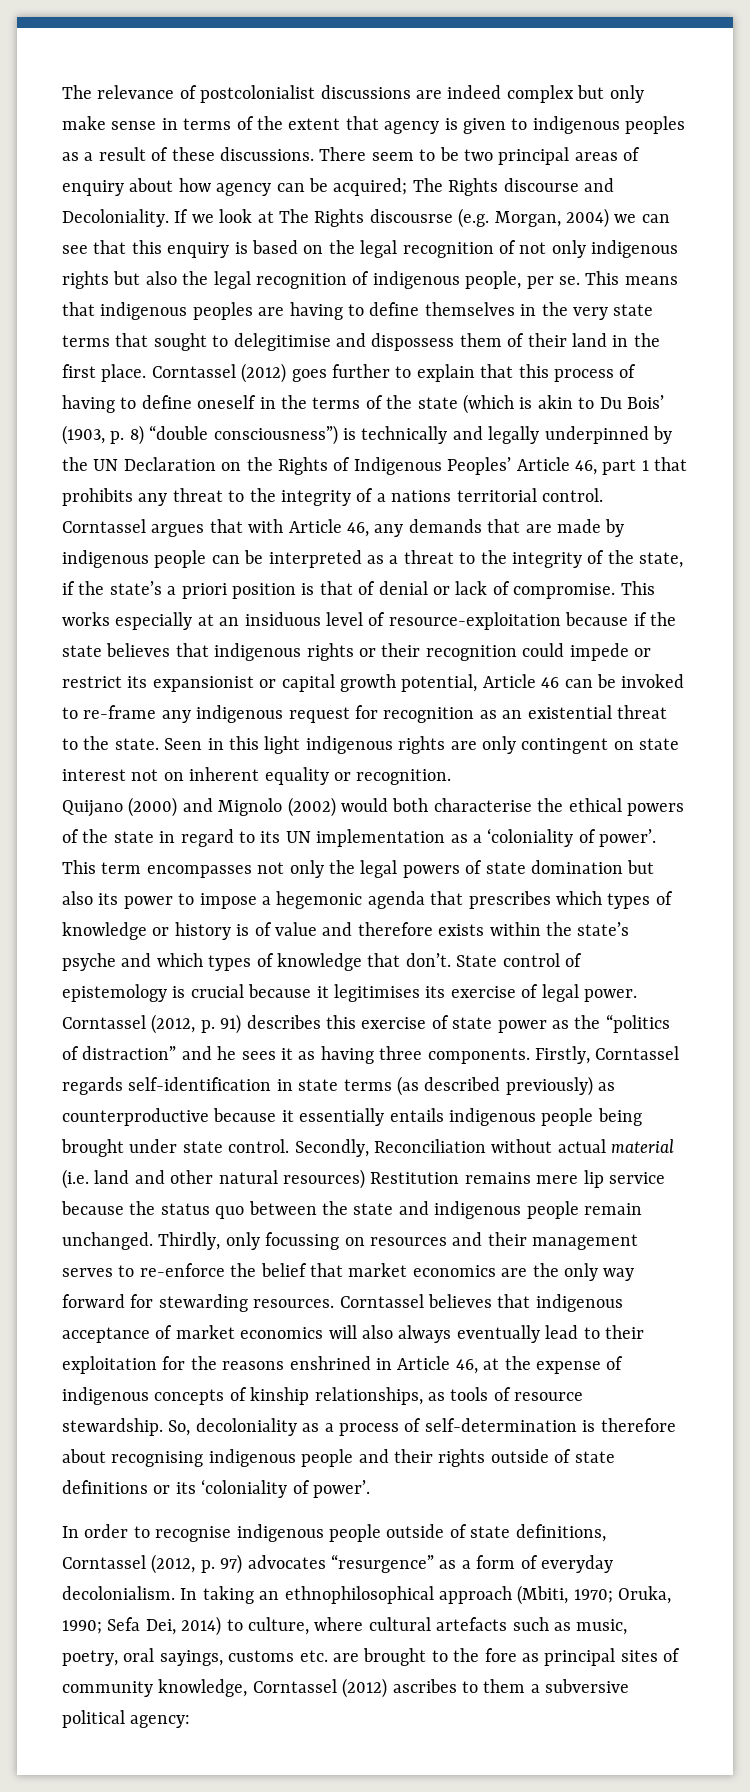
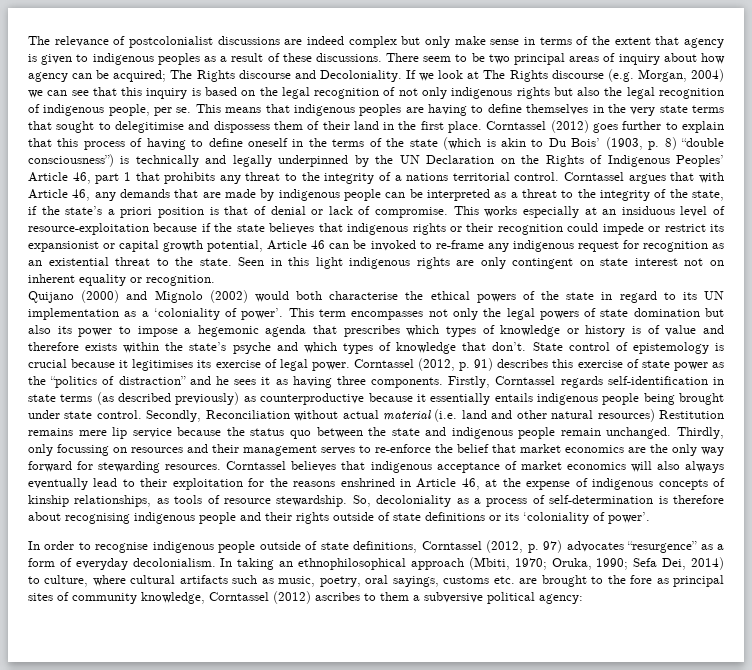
[62,180,124,196] enquiry -> [618,54,660,65] inquiry
[369,209,453,223] discousrse -> [551,70,604,79] discourse
[167,242,230,258] enquiry -> [146,88,188,99] inquiry
[436,1617,508,1631] artefacts -> [179,575,228,584] artifacts

